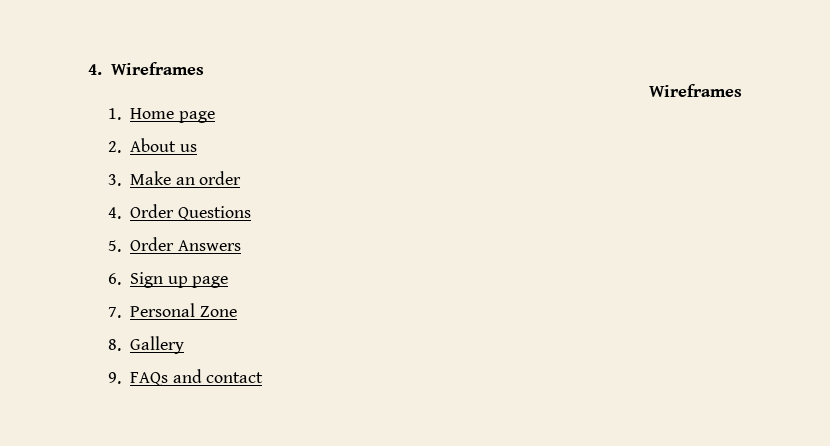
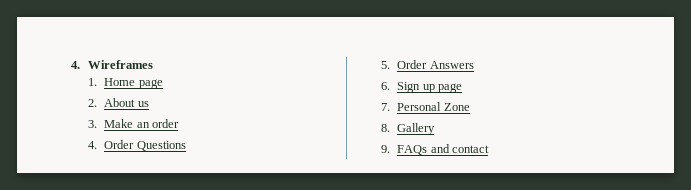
[649,84,742,97] // Wireframes -> (153, 64) none

